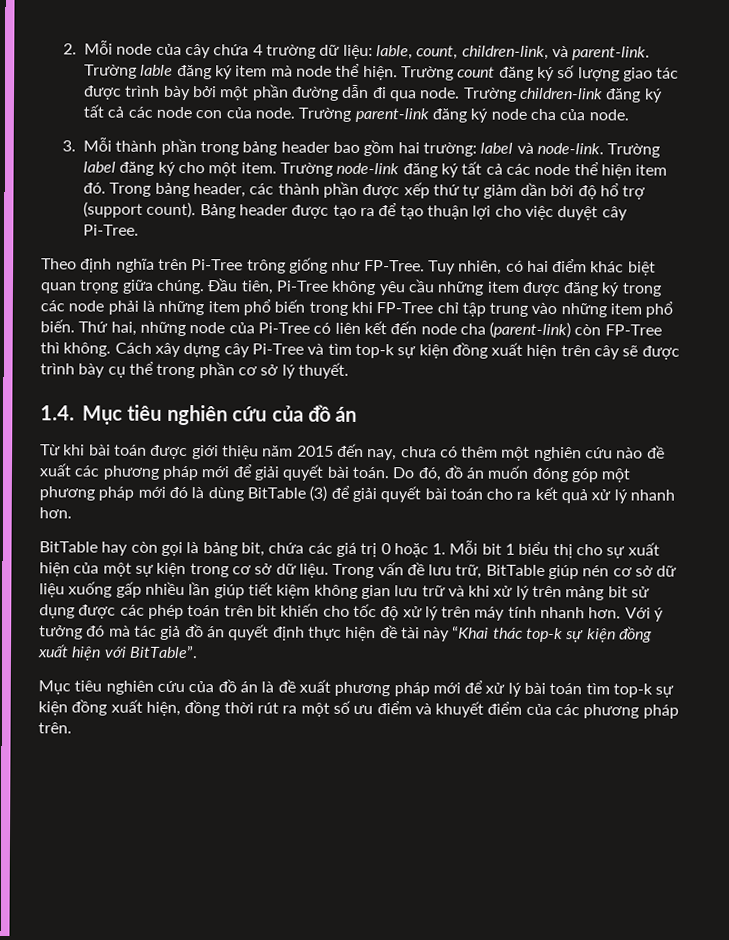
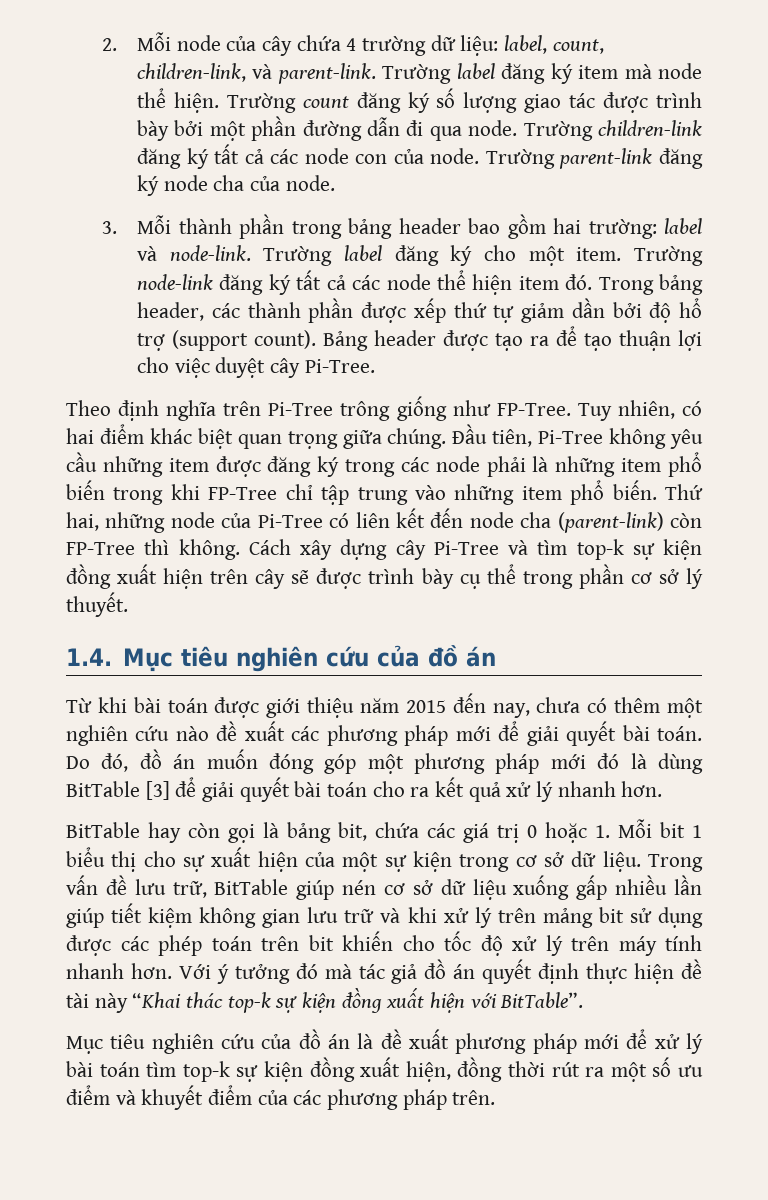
[375,45,413,60] lable, -> [504,35,548,54] label,
[140,64,174,76] lable -> [456,63,495,79] label
[309,485,328,502] (3) -> [145,781,170,800] [3]

